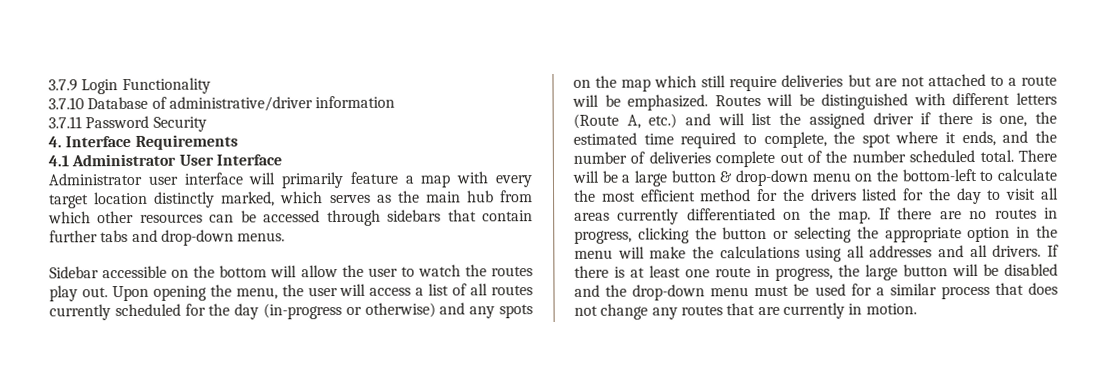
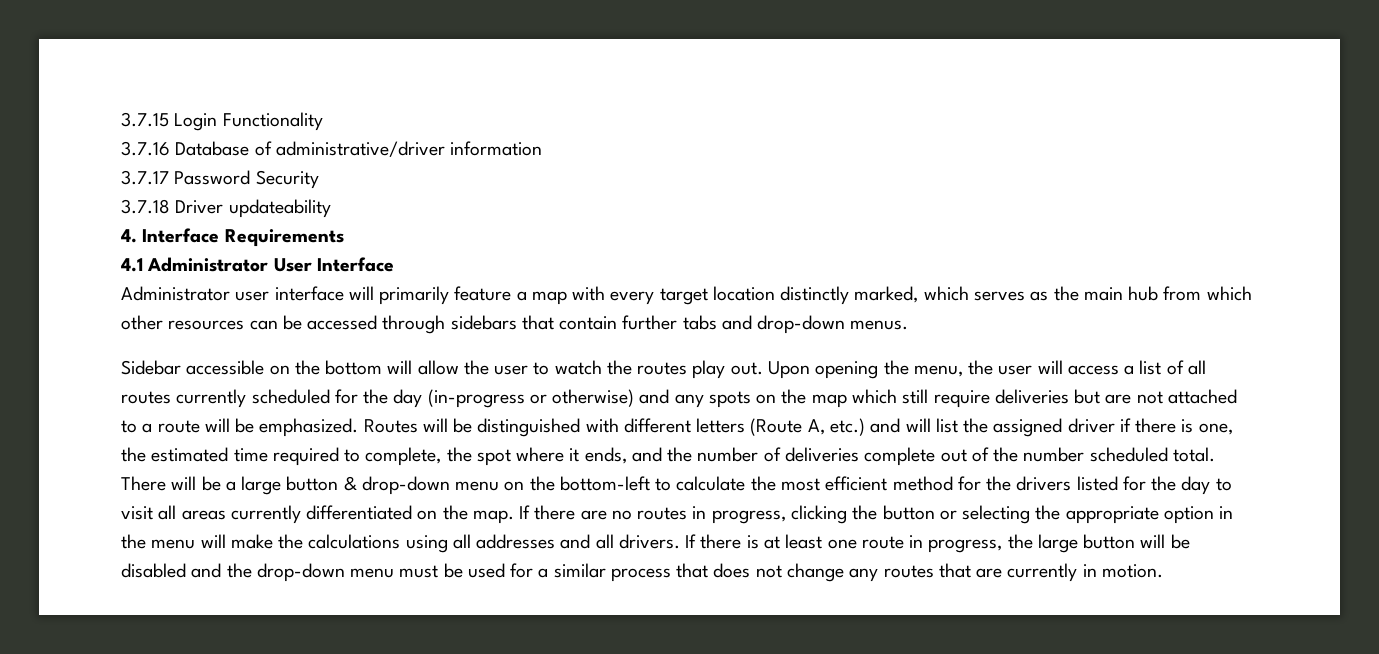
[48,79,78,92] 3.7.9 -> [121,112,169,127] 3.7.15
[48,97,84,110] 3.7.10 -> [121,141,170,156] 3.7.16
[48,116,82,129] 3.7.11 -> [121,170,169,185] 3.7.17
(207, 124) none -> [121,199,331,218] // 3.7.18 Driver updateability

